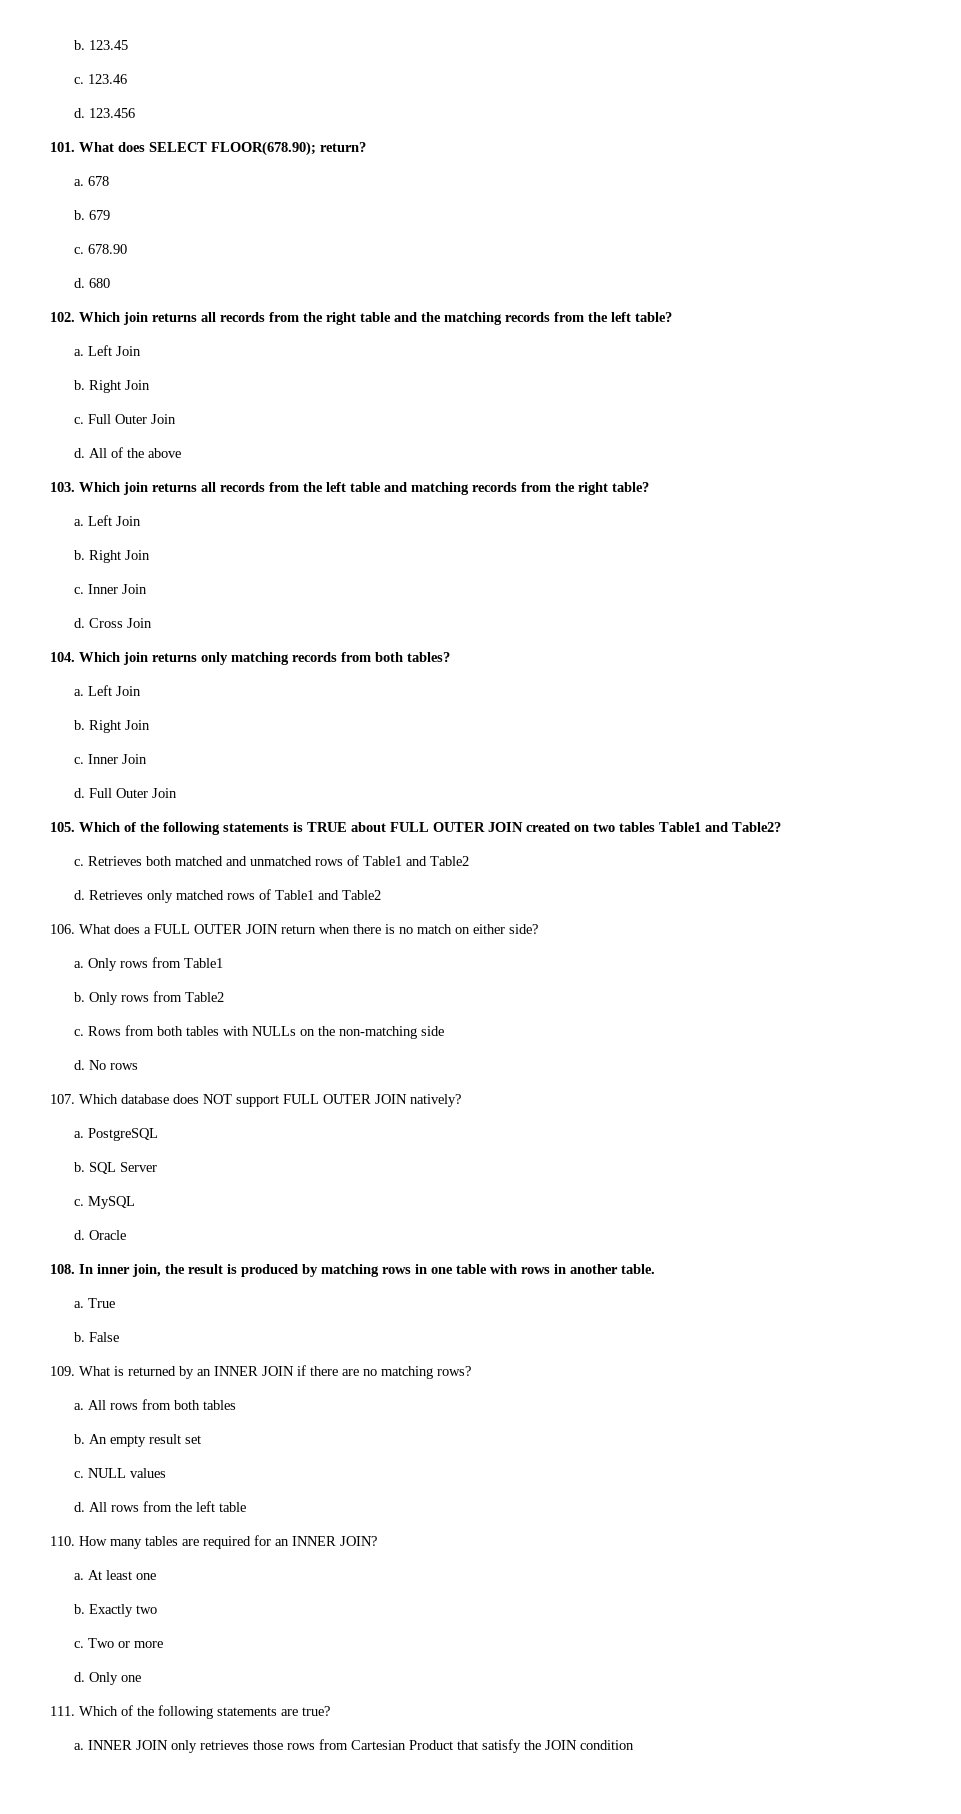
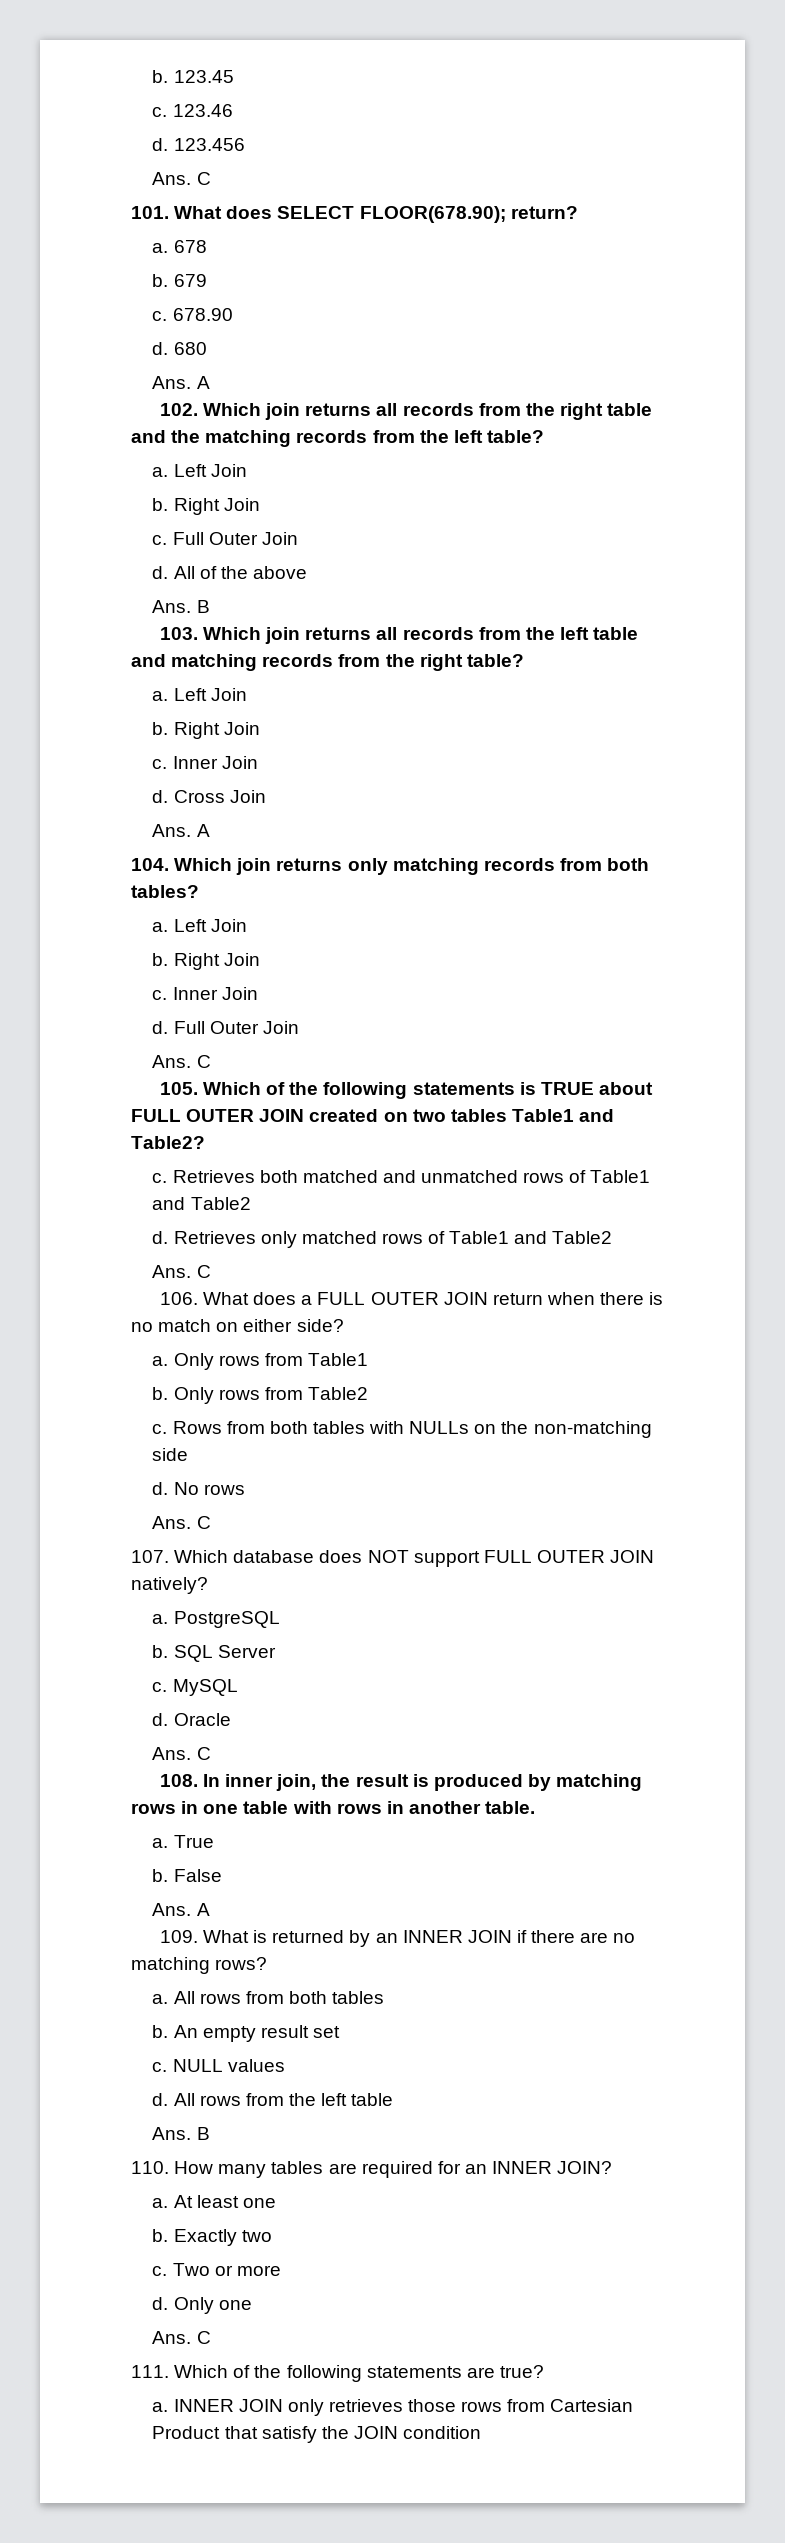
(136, 113) none -> [152,172,211,185] // Ans. C
(111, 283) none -> [152,376,210,389] // Ans. A
(182, 453) none -> [152,600,210,613] // Ans. B
(153, 623) none -> [152,824,210,837] // Ans. A
(178, 793) none -> [152,1055,211,1068] // Ans. C
(382, 895) none -> [152,1265,211,1278] // Ans. C
(139, 1066) none -> [152,1516,211,1529] // Ans. C
(127, 1235) none -> [152,1747,211,1760] // Ans. C
(120, 1337) none -> [152,1903,210,1916] // Ans. A
(247, 1507) none -> [152,2127,210,2140] // Ans. B
(142, 1678) none -> [152,2331,211,2344] // Ans. C

